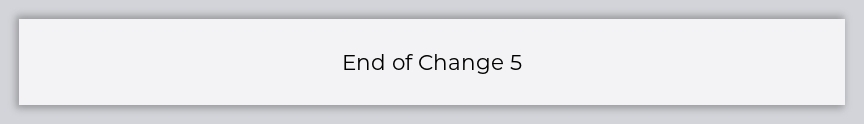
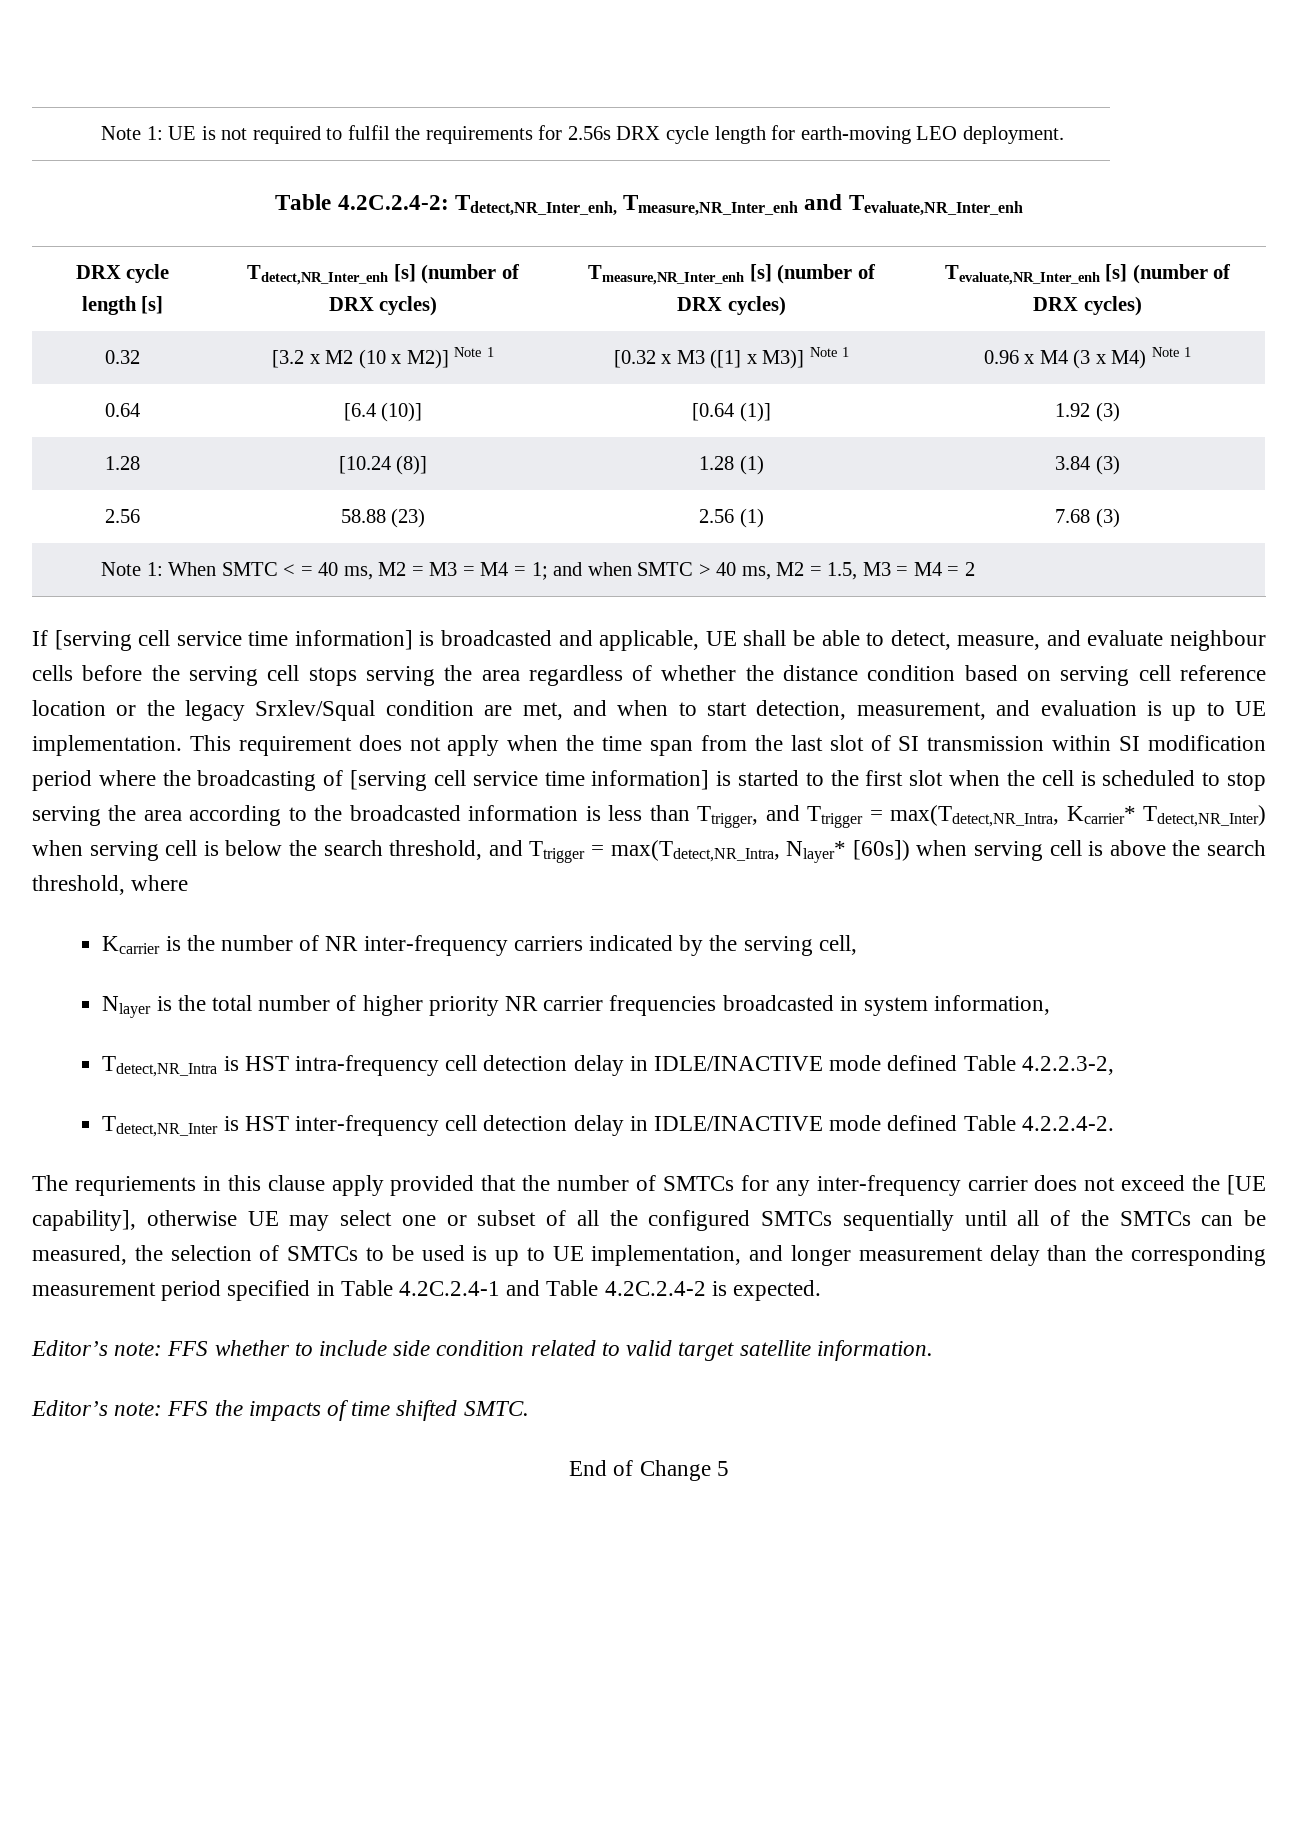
(342, 62) none -> [101,125,1064,144] [275,194,1023,216] [75,264,170,283] [81,296,164,315] [247,264,520,285] [328,296,438,316] [588,264,876,285] [677,296,786,316] [944,264,1232,285] [1033,296,1142,316] [105,350,140,364] [272,347,494,369] [613,347,850,369] [983,347,1192,369] [105,403,140,417] [343,402,423,422] [692,402,771,422] [1055,402,1120,422] [105,456,140,470] [338,455,428,475] [699,455,764,475] [1055,455,1120,475] [105,509,140,523] [340,508,426,528] [699,508,764,528] [1055,508,1120,528] [101,562,976,580] [32,630,1266,651] [32,665,1266,686] [32,700,1267,721] [32,735,1267,756] [32,770,1267,791] [32,805,1267,828] [32,840,1266,863] [32,875,189,895] [102,935,857,956] [102,995,1051,1018] [102,1055,1114,1077] [102,1115,1114,1137] [32,1175,1266,1196] [32,1210,1266,1231] [32,1245,1266,1266] [32,1280,822,1301] [31,1340,933,1361] [31,1400,529,1421] Note 1: UE is not required to fulfil the requirements for 2.56s DRX cycle length for earth-moving LEO deployment. // Table 4.2C.2.4-2: Tdetect,NR_Inter_enh, Tmeasure,NR_Inter_enh and Tevaluate,NR_Inter_enh // DRX cycle length [s] | Tdetect,NR_Inter_enh [s] (number of DRX cycles) | Tmeasure,NR_Inter_enh [s] (number of DRX cycles) | Tevaluate,NR_Inter_enh [s] (number of DRX cycles) // 0.32 | [3.2 x M2 (10 x M2)] Note 1 | [0.32 x M3 ([1] x M3)] Note 1 | 0.96 x M4 (3 x M4) Note 1 // 0.64 | [6.4 (10)] | [0.64 (1)] | 1.92 (3) // 1.28 | [10.24 (8)] | 1.28 (1) | 3.84 (3) // 2.56 | 58.88 (23) | 2.56 (1) | 7.68 (3) // Note 1: When SMTC < = 40 ms, M2 = M3 = M4 = 1; and when SMTC > 40 ms, M2 = 1.5, M3 = M4 = 2 // If [serving cell service time information] is broadcasted and applicable, UE shall be able to detect, measure, and evaluate neighbour cells before the serving cell stops serving the area regardless of whether the distance condition based on serving cell reference location or the legacy Srxlev/Squal condition are met, and when to start detection, measurement, and evaluation is up to UE implementation. This requirement does not apply when the time span from the last slot of SI transmission within SI modification period where the broadcasting of [serving cell service time information] is started to the first slot when the cell is scheduled to stop serving the area according to the broadcasted information is less than Ttrigger, and Ttrigger = max(Tdetect,NR_Intra, Kcarrier* Tdetect,NR_Inter) when serving cell is below the search threshold, and Ttrigger = max(Tdetect,NR_Intra, Nlayer* [60s]) when serving cell is above the search threshold, where // Kcarrier is the number of NR inter-frequency carriers indicated by the serving cell, // Nlayer is the total number of higher priority NR carrier frequencies broadcasted in system information, // Tdetect,NR_Intra is HST intra-frequency cell detection delay in IDLE/INACTIVE mode defined Table 4.2.2.3-2, // Tdetect,NR_Inter is HST inter-frequency cell detection delay in IDLE/INACTIVE mode defined Table 4.2.2.4-2. // The requriements in this clause apply provided that the number of SMTCs for any inter-frequency carrier does not exceed the [UE capability], otherwise UE may select one or subset of all the configured SMTCs sequentially until all of the SMTCs can be measured, the selection of SMTCs to be used is up to UE implementation, and longer measurement delay than the corresponding measurement period specified in Table 4.2C.2.4-1 and Table 4.2C.2.4-2 is expected. // Editor’s note: FFS whether to include side condition related to valid target satellite information. // Editor’s note: FFS the impacts of time shifted SMTC. //

